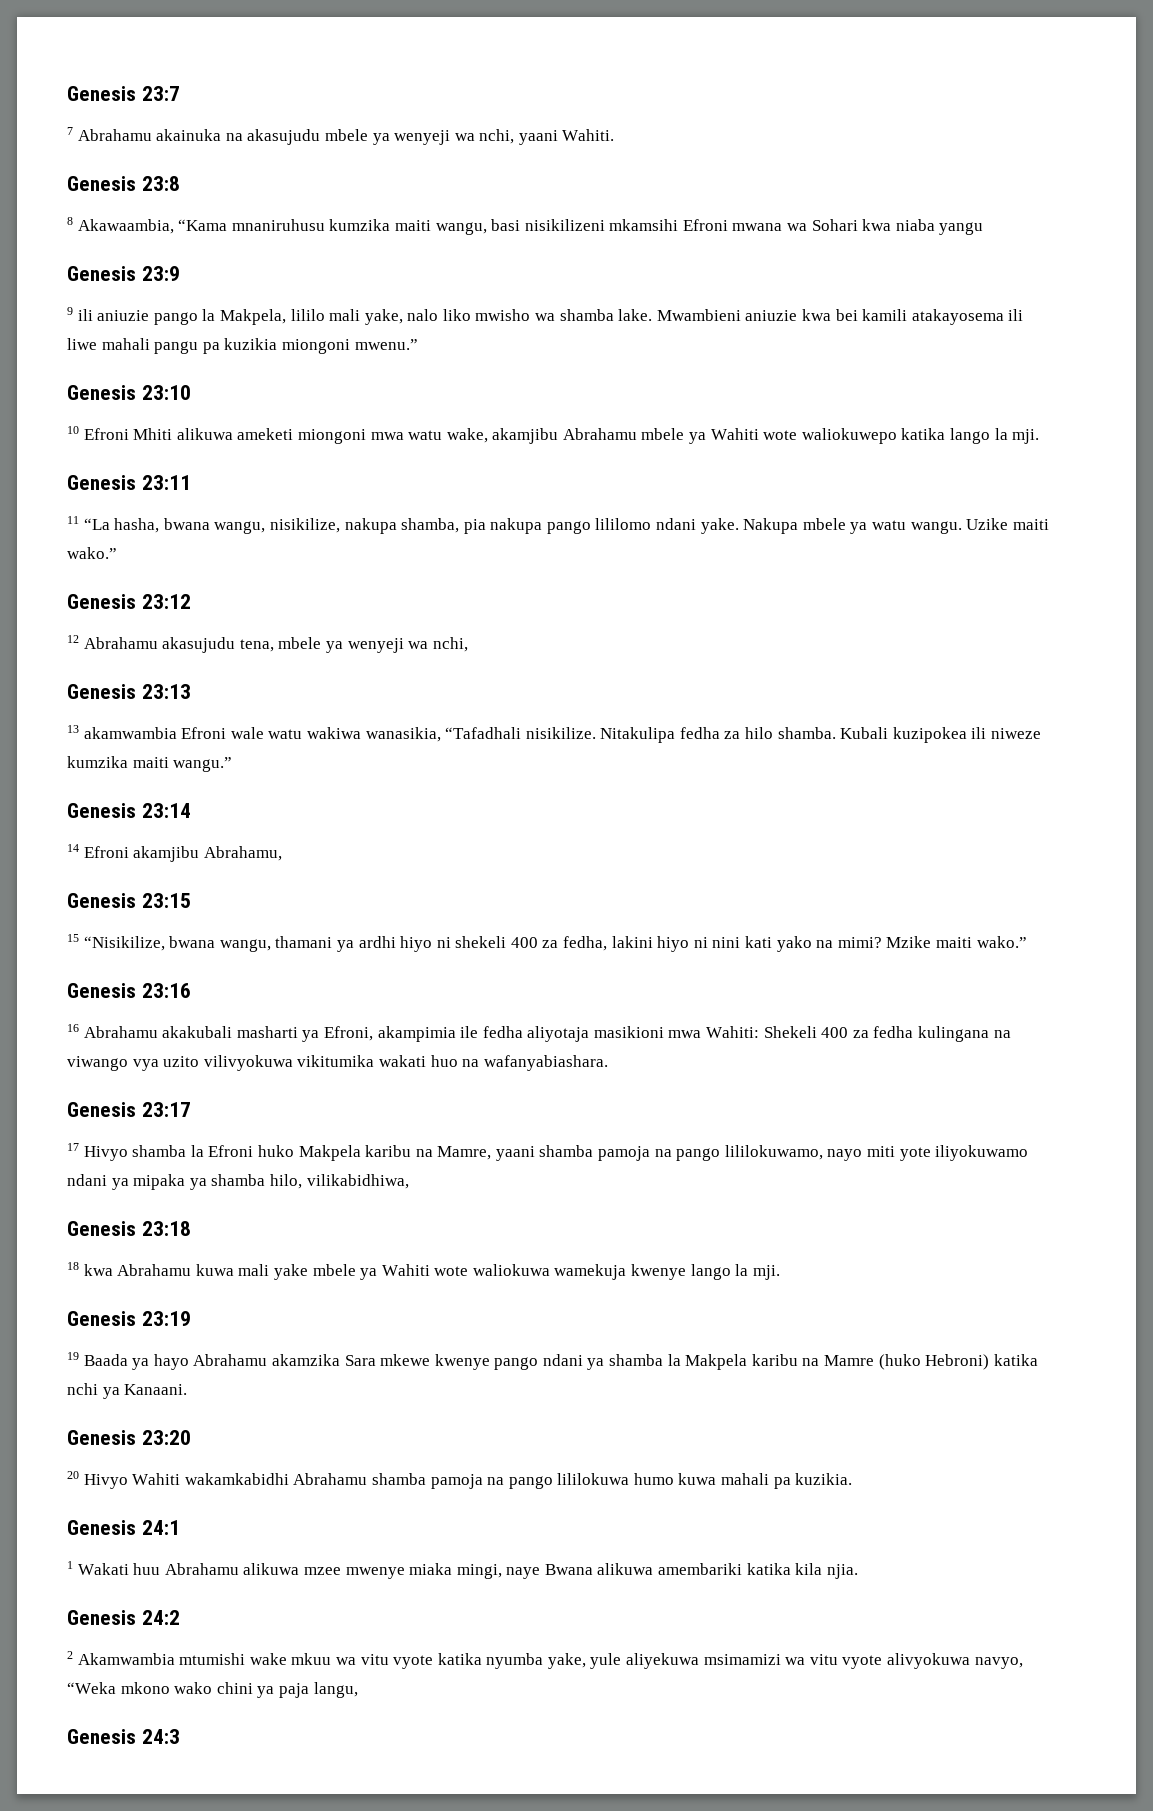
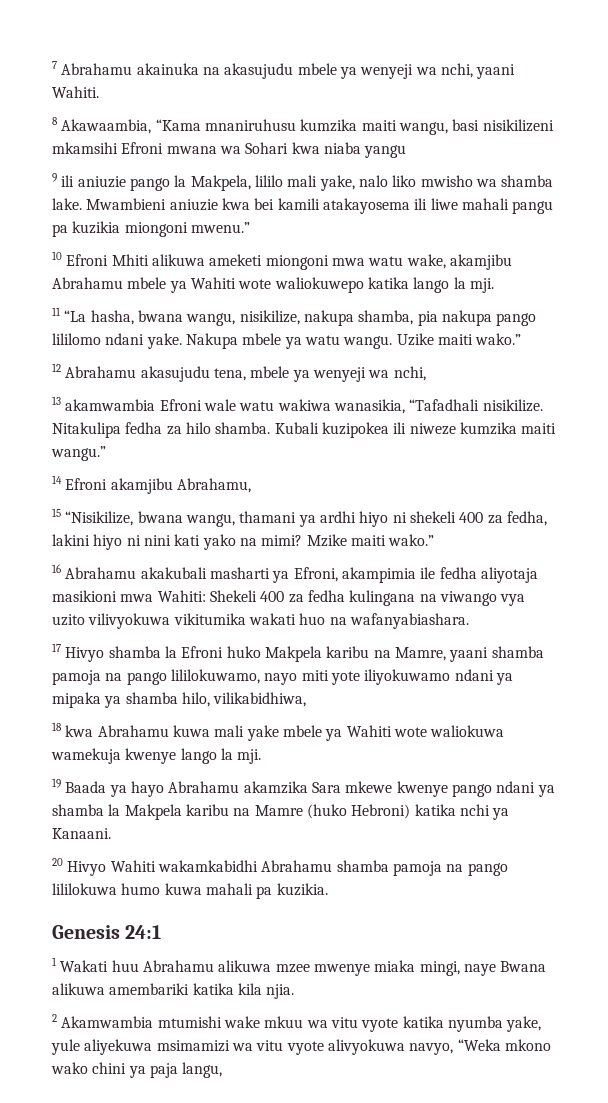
[67,86,180,101] Genesis 23:7 // -> (52, 65) none
[67,176,180,191] // Genesis 23:8 -> (99, 92) none
[67,266,180,281] // Genesis 23:9 -> (407, 151) none
[67,385,191,400] // Genesis 23:10 -> (250, 227) none
[67,475,191,490] // Genesis 23:11 -> (494, 285) none
[67,594,191,609] // Genesis 23:12 -> (522, 339) none
[67,684,191,699] // Genesis 23:13 -> (426, 373) none
[67,803,191,818] // Genesis 23:14 -> (106, 453) none
[67,893,191,908] // Genesis 23:15 -> (251, 485) none
[67,983,191,998] // Genesis 23:16 -> (435, 540) none
[67,1102,191,1117] // Genesis 23:17 -> (469, 621) none
[67,1221,191,1236] // Genesis 23:18 -> (307, 699) none
[67,1311,191,1326] // Genesis 23:19 -> (262, 756) none
[67,1430,191,1445] // Genesis 23:20 -> (111, 833) none
[67,1610,180,1625] // Genesis 24:2 -> (295, 991) none
[67,1729,180,1744] // Genesis 24:3 -> (223, 1070) none

